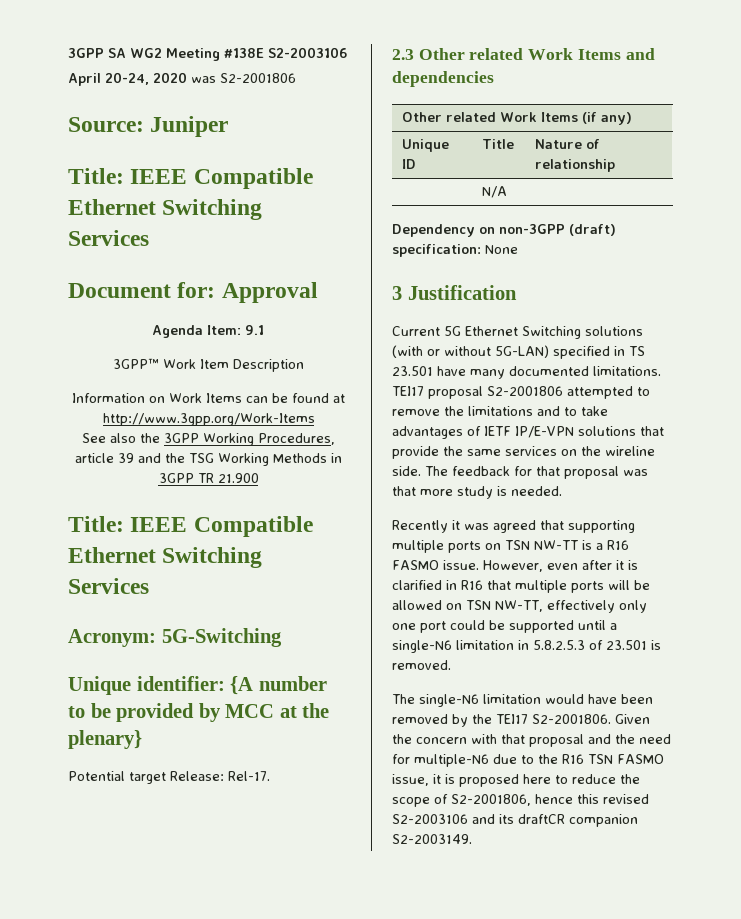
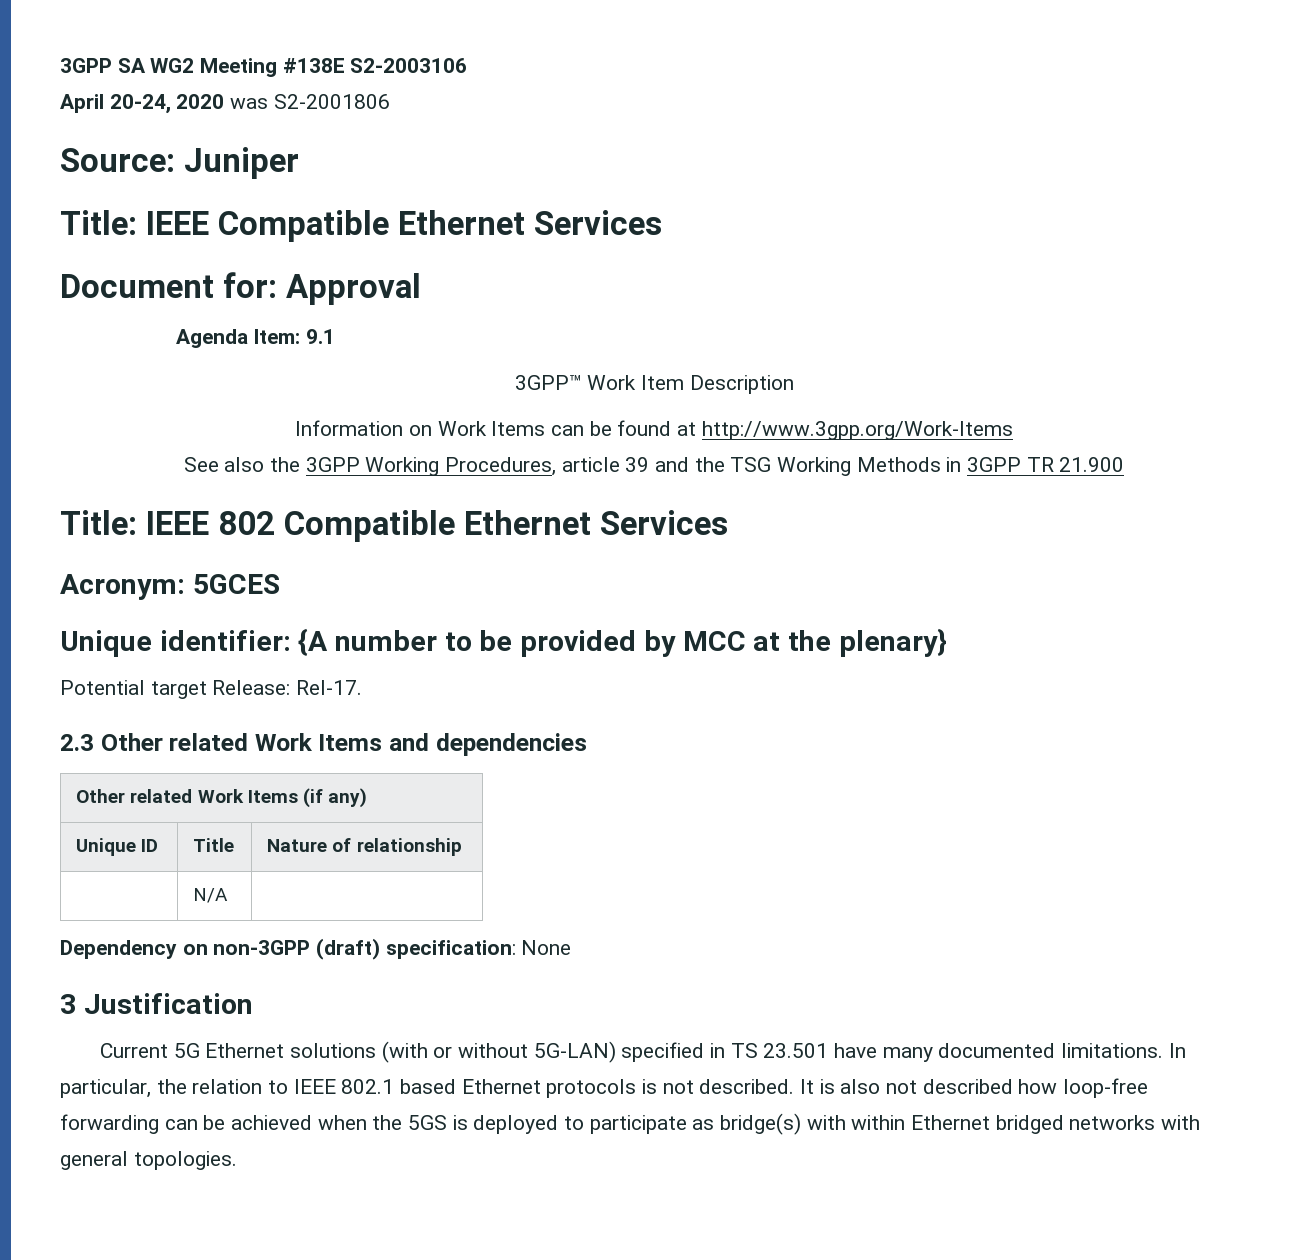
[162,199,263,220] Switching -> (525, 222) none
[193,516,313,537] [68,547,263,568] Compatible Ethernet Switching -> [217,510,591,542] 802 Compatible Ethernet
[161,628,282,647] 5G-Switching -> [192,574,280,594] 5GCES
[522,326,581,339] Switching -> (285, 1050) none
[392,386,650,399] [392,406,608,416] [392,426,664,439] [392,446,655,459] [392,466,648,479] [392,486,562,499] [392,520,635,533] [392,540,629,553] [392,560,638,572] [392,580,650,593] [392,600,647,613] [392,620,617,633] [392,640,661,653] [392,660,451,670] [392,694,653,707] [392,714,650,727] [392,734,671,747] [392,754,664,767] [392,774,640,787] [392,794,649,807] [392,814,638,827] [392,834,472,844] TEI17 proposal S2-2001806 attempted to remove the limitations and to take advantages of IETF IP/E-VPN solutions that provide the same services on the wireline side. The feedback for that proposal was that more study is needed. // Recently it was agreed that supporting multiple ports on TSN NW-TT is a R16 FASMO issue. However, even after it is clarified in R16 that multiple ports will be allowed on TSN NW-TT, effectively only one port could be supported until a single-N6 limitation in 5.8.2.5.3 of 23.501 is removed. // The single-N6 limitation would have been removed by the TEI17 S2-2001806. Given the concern with that proposal and the need for multiple-N6 due to the R16 TSN FASMO issue, it is proposed here to reduce the scope of S2-2001806, hence this revised S2-2003106 and its draftCR companion S2-2003149. -> [1168,1043,1186,1058] [60,1078,1149,1098] [60,1113,1201,1135] [60,1151,237,1170] In particular, the relation to IEEE 802.1 based Ethernet protocols is not described. It is also not described how loop-free forwarding can be achieved when the 5GS is deployed to participate as bridge(s) with within Ethernet bridged networks with general topologies.

